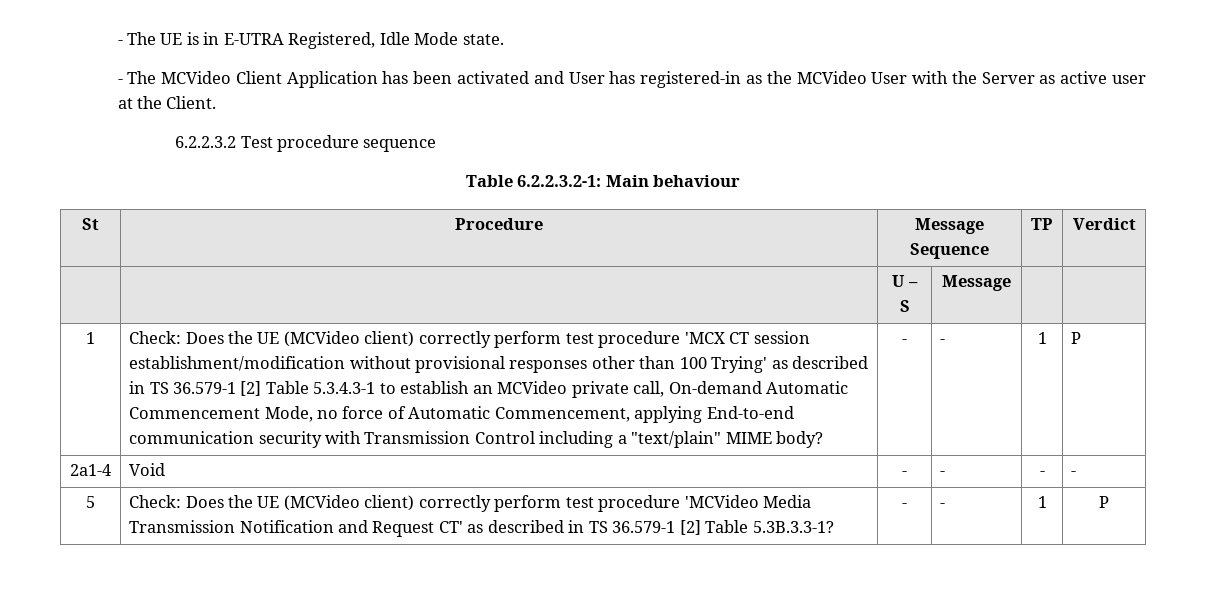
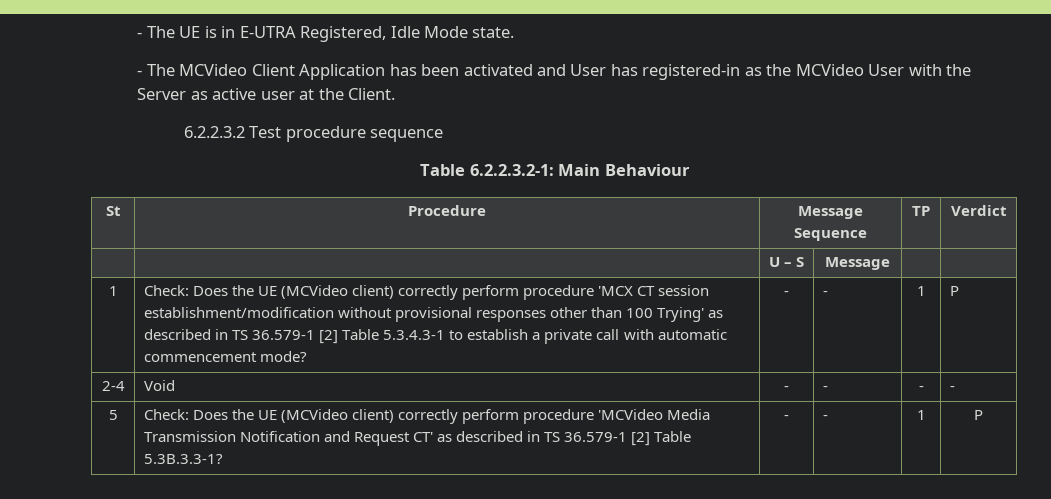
[653,175,741,187] behaviour -> [604,164,690,176] Behaviour
[565,333,594,344] test -> (520, 292) none
[472,381,849,398] [129,406,794,423] [129,431,824,448] an MCVideo private call, On-demand Automatic Commencement Mode, no force of Automatic Commencement, applying End-to-end communication security with Transmission Control including a "text/plain" MIME body? -> [532,329,727,344] [143,351,307,362] a private call with automatic commencement mode?
[70,464,111,476] 2a1-4 -> [101,381,125,391] 2-4
[565,497,594,508] test -> (520, 416) none

